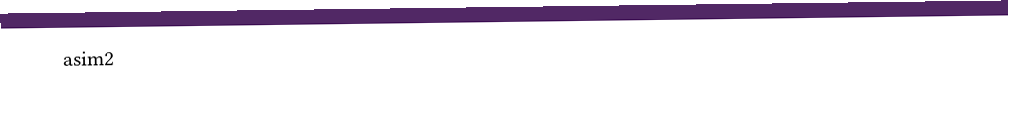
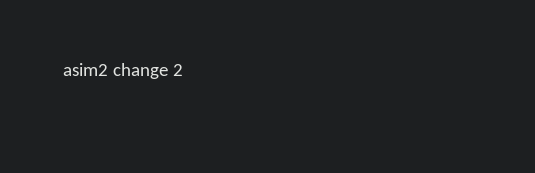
(115, 59) none -> [112,63,183,79] change 2

